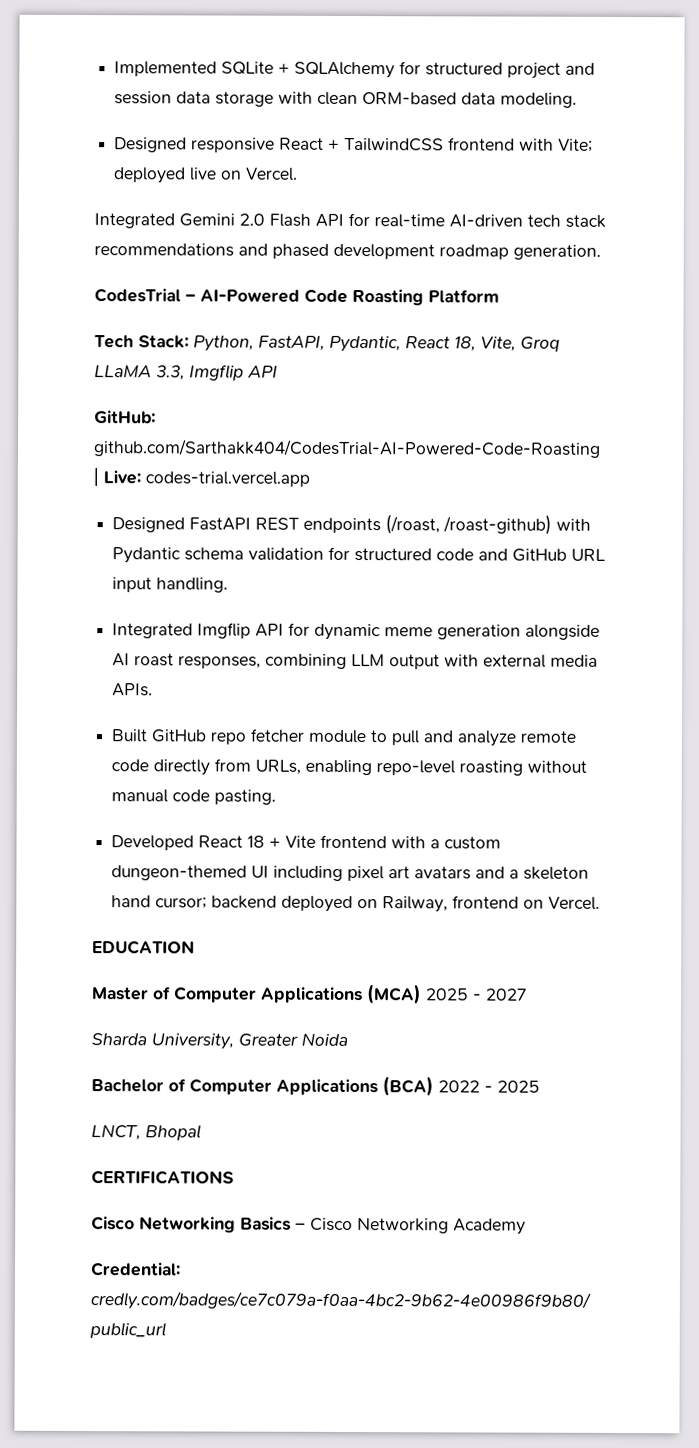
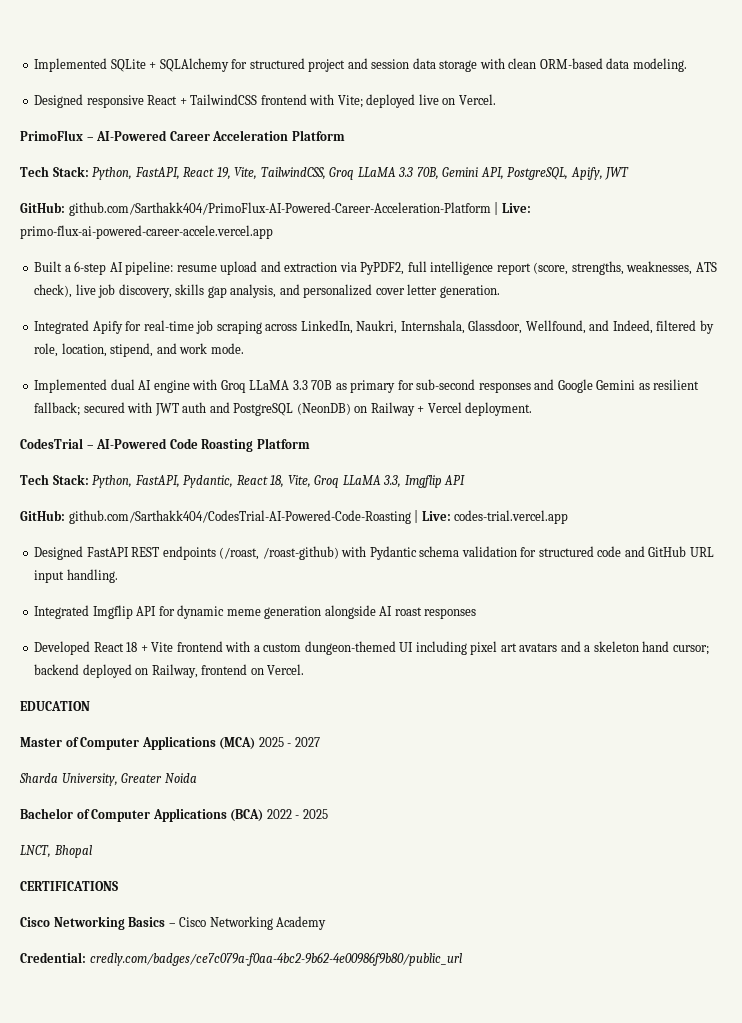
[94,212,606,229] [94,243,601,260] Integrated Gemini 2.0 Flash API for real-time AI-driven tech stack recommendations and phased development roadmap generation. -> [20,130,345,141] [20,166,630,180] [20,202,531,216] [20,225,273,239] [34,261,717,275] [34,284,500,298] [34,320,714,334] [34,343,244,357] [34,379,700,393] [34,402,533,416] PrimoFlux – AI-Powered Career Acceleration Platform // Tech Stack: Python, FastAPI, React 19, Vite, TailwindCSS, Groq LLaMA 3.3 70B, Gemini API, PostgreSQL, Apify, JWT // GitHub: github.com/Sarthakk404/PrimoFlux-AI-Powered-Career-Acceleration-Platform | Live: primo-flux-ai-powered-career-accele.vercel.app // Built a 6-step AI pipeline: resume upload and extraction via PyPDF2, full intelligence report (score, strengths, weaknesses, ATS check), live job discovery, skills gap analysis, and personalized cover letter generation. // Integrated Apify for real-time job scraping across LinkedIn, Naukri, Internshala, Glassdoor, Wellfound, and Indeed, filtered by role, location, stipend, and work mode. // Implemented dual AI engine with Groq LLaMA 3.3 70B as primary for sub-second responses and Google Gemini as resilient fallback; secured with JWT auth and PostgreSQL (NeonDB) on Railway + Vercel deployment.
[178,653,599,670] [112,683,154,697] [111,728,577,747] [111,758,588,776] [111,789,277,805] responses, combining LLM output with external media APIs. // Built GitHub repo fetcher module to pull and analyze remote code directly from URLs, enabling repo-level roasting without manual code pasting. -> [424,608,477,619] responses

